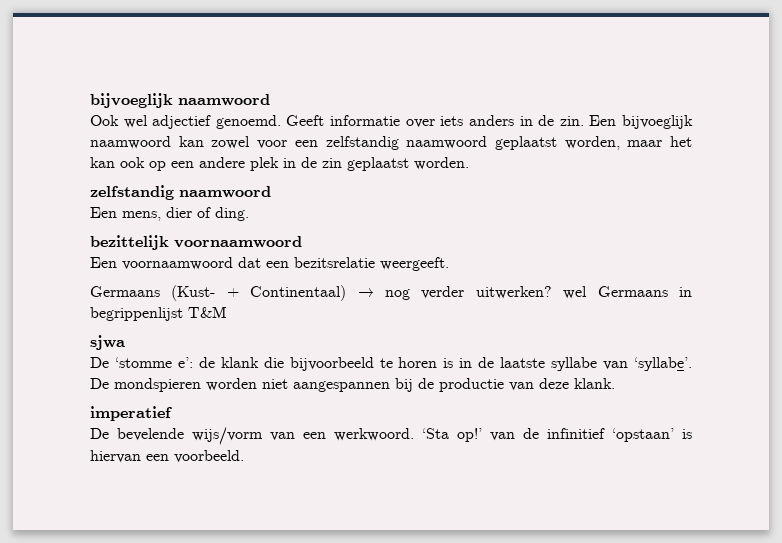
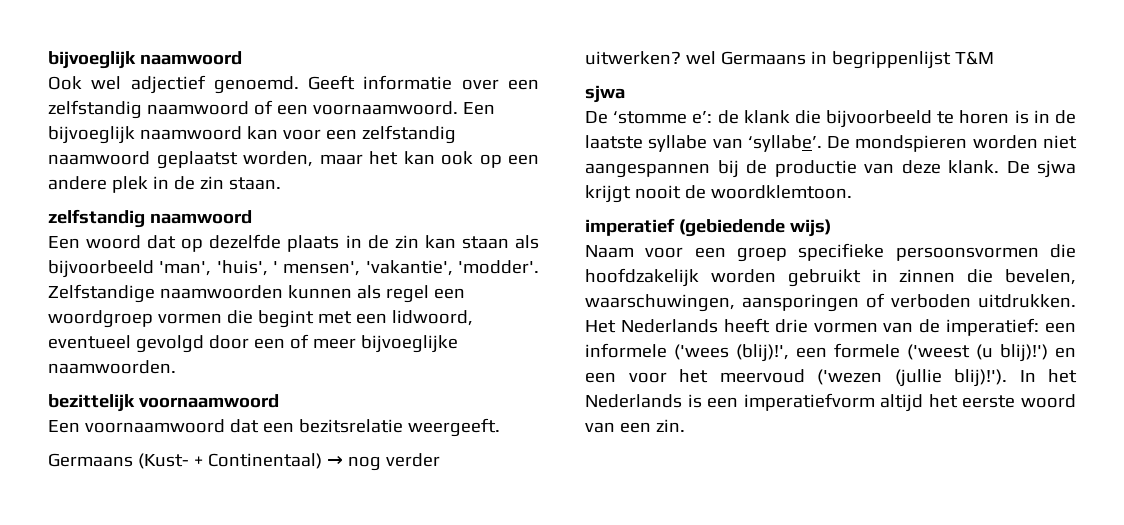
[440,115,584,126] iets anders in de zin. -> [507,79,539,90] [48,100,458,119] een zelfstandig naamwoord of een voornaamwoord.
[211,136,251,149] zowel -> (278, 133) none
[347,157,469,171] geplaatst worden. -> [228,177,281,190] staan.
[122,207,249,221] mens, dier of ding. -> [86,234,539,252] [48,260,539,278] [48,284,465,303] [48,310,473,328] [48,334,458,353] [48,360,176,374] woord dat op dezelfde plaats in de zin kan staan als bijvoorbeeld 'man', 'huis', ' mensen', 'vakantie', 'modder'. Zelfstandige naamwoorden kunnen als regel een woordgroep vormen die begint met een lidwoord, eventueel gevolgd door een of meer bijvoeglijke naamwoorden.
[90,406,172,421] [90,427,692,445] [90,450,244,463] // imperatief // De bevelende wijs/vorm van een werkwoord. ‘Sta op!’ van de infinitief ‘opstaan’ is hiervan een voorbeeld. -> [1006,160,1076,178] [585,185,852,203] [585,218,831,237] [585,243,1076,262] [585,268,1076,287] [585,293,1076,312] [585,318,1076,336] [585,343,1076,362] [585,369,1077,387] [585,393,1076,412] [585,419,685,433] De sjwa krijgt nooit de woordklemtoon. // imperatief (gebiedende wijs) // Naam voor een groep specifieke persoonsvormen die hoofdzakelijk worden gebruikt in zinnen die bevelen, waarschuwingen, aansporingen of verboden uitdrukken. Het Nederlands heeft drie vormen van de imperatief: een informele ('wees (blij)!', een formele ('weest (u blij)!') en een voor het meervoud ('wezen (jullie blij)!'). In het Nederlands is een imperatiefvorm altijd het eerste woord van een zin.

